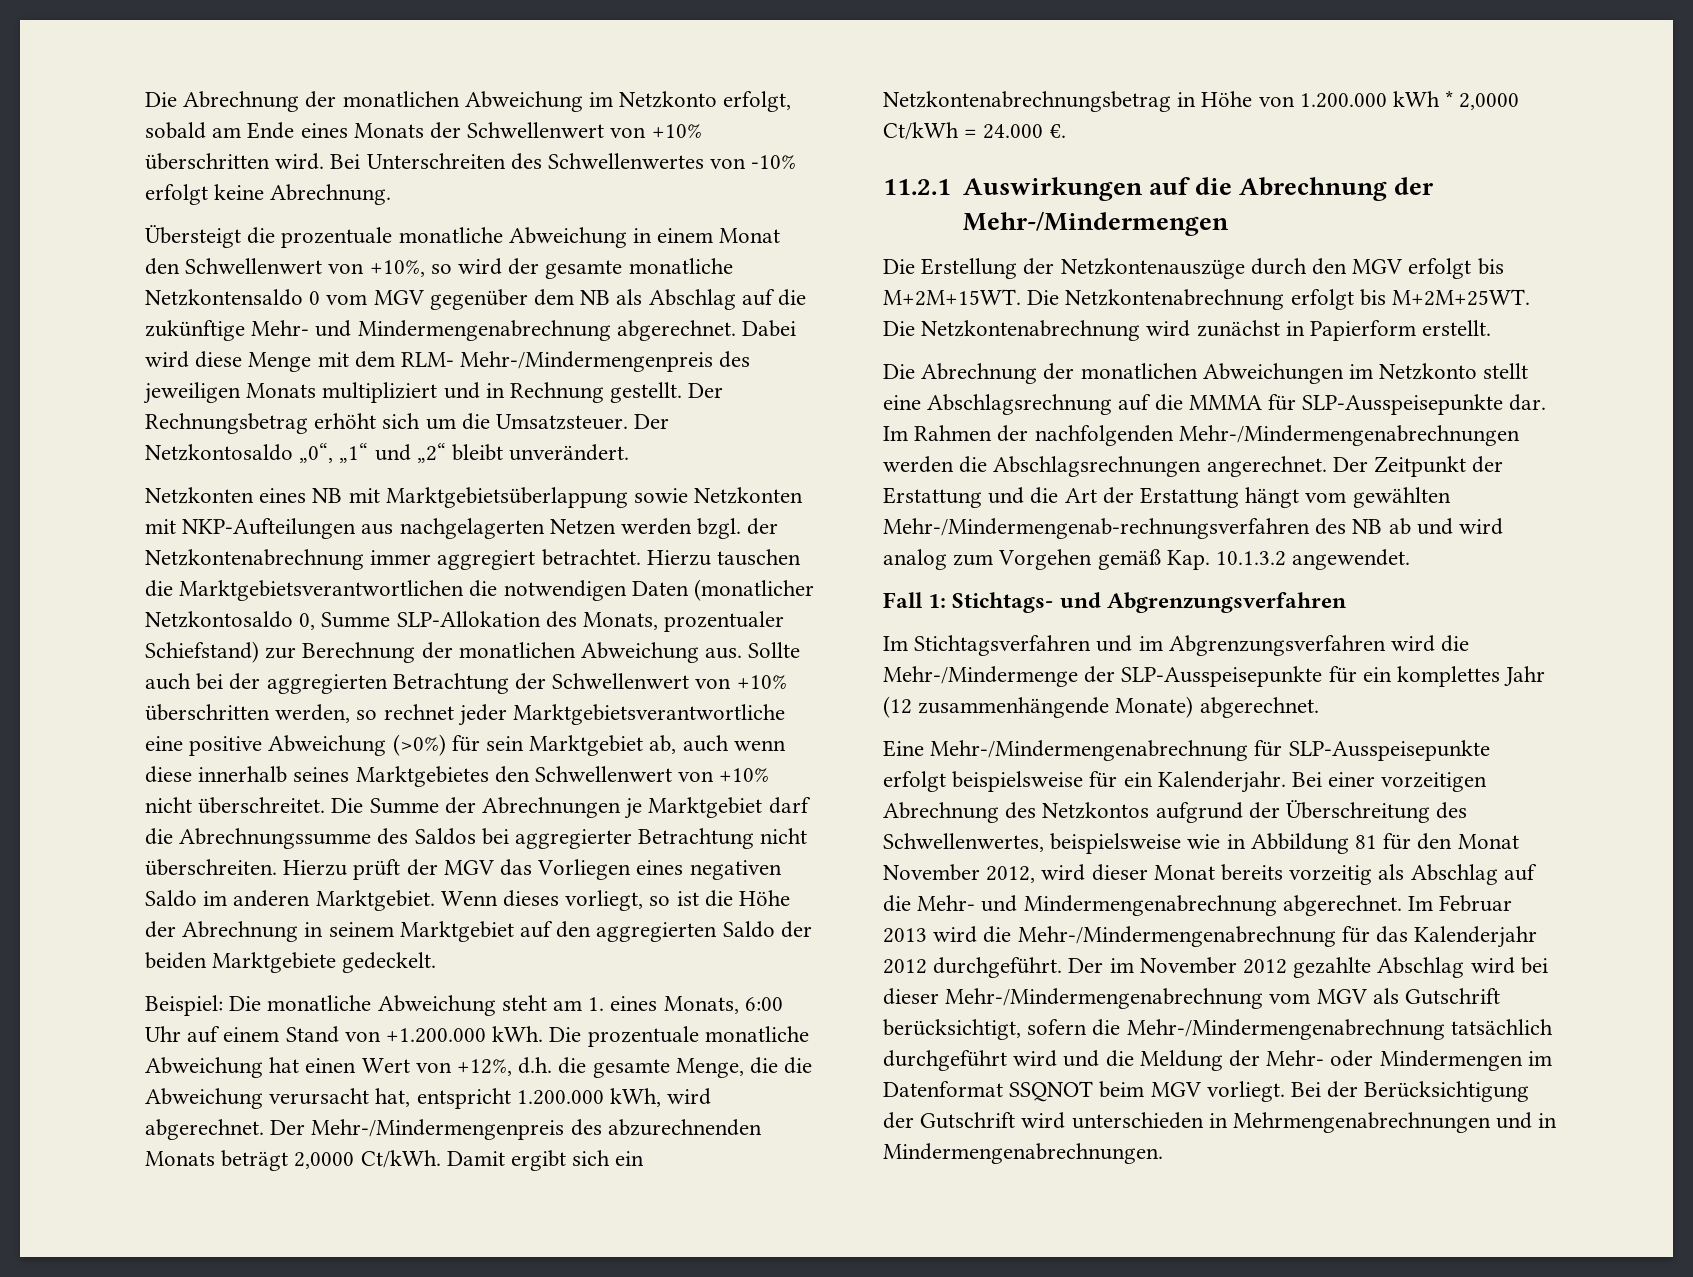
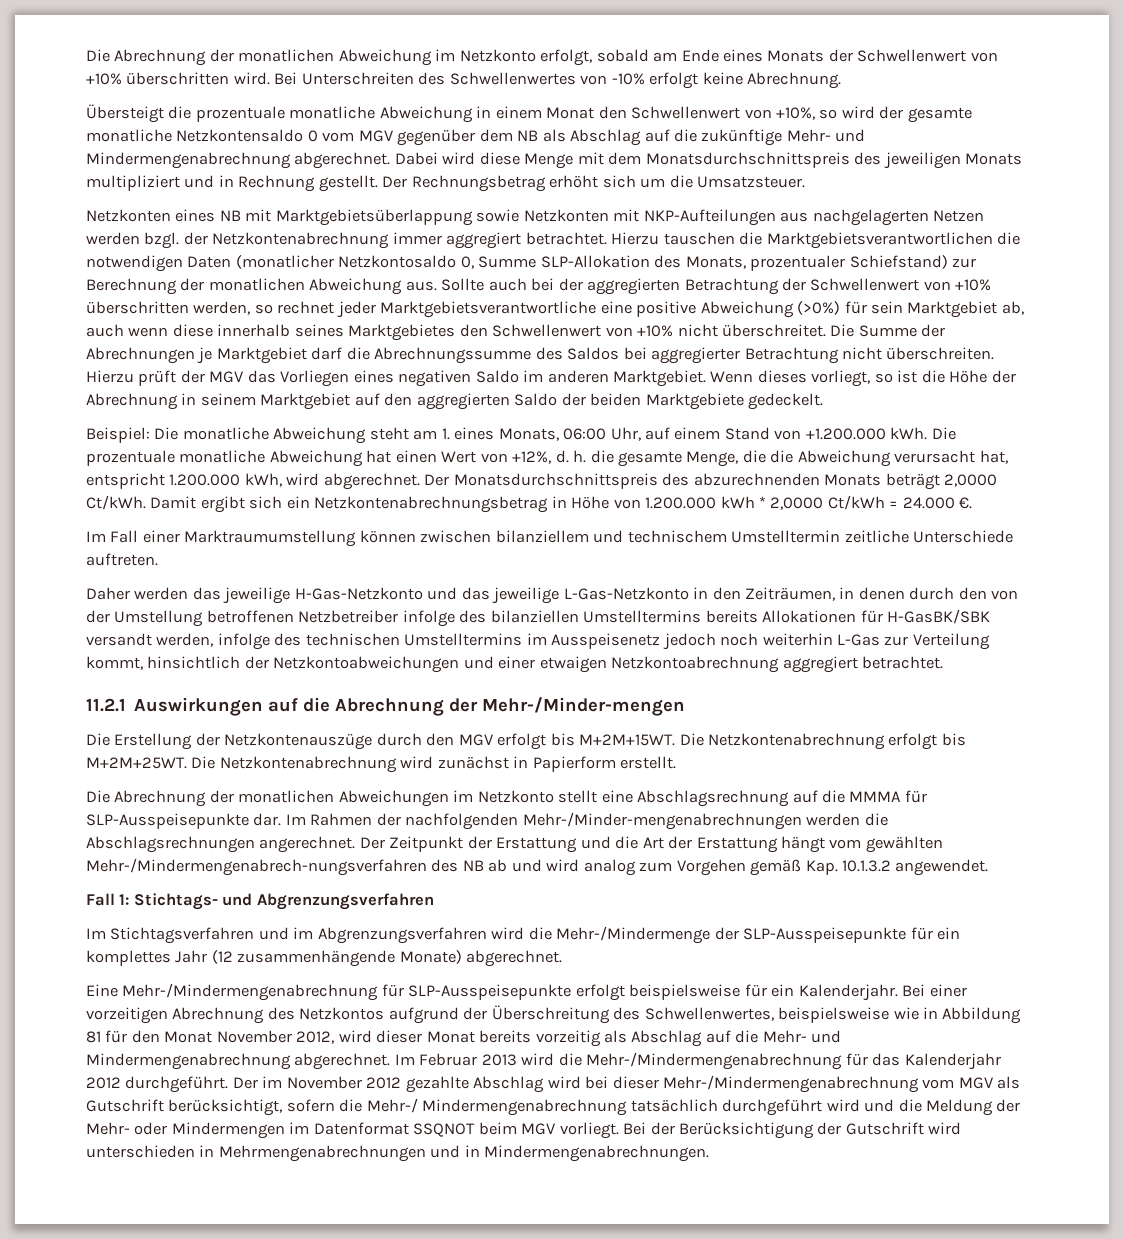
[401,351,714,372] RLM- Mehr-/Mindermengenpreis -> [645,152,850,168] Monatsdurchschnittspreis
[634,414,670,429] [145,443,630,463] Der Netzkontosaldo „0“, „1“ und „2“ bleibt unverändert. -> (806, 182) none
[744,997,783,1011] [145,1026,181,1042] 6:00 Uhr -> [563,427,641,441] 06:00 Uhr,
[518,1057,553,1074] d.h. -> [555,450,587,463] d. h.
[311,1119,565,1140] Mehr-/Mindermengenpreis -> [453,473,658,489] Monatsdurchschnittspreis
(1066, 131) none -> [86,530,1014,547] [86,553,158,566] [86,587,1019,604] [86,609,991,627] [86,633,990,650] [86,656,944,673] // Im Fall einer Marktraumumstellung können zwischen bilanziellem und technischem Umstelltermin zeitliche Unterschiede auftreten. // Daher werden das jeweilige H-Gas-Netzkonto und das jeweilige L-Gas-Netzkonto in den Zeiträumen, in denen durch den von der Umstellung betroffenen Netzbetreiber infolge des bilanziellen Umstelltermins bereits Allokationen für H-GasBK/SBK versandt werden, infolge des technischen Umstelltermins im Ausspeisenetz jedoch noch weiterhin L-Gas zur Verteilung kommt, hinsichtlich der Netzkontoabweichungen und einer etwaigen Netzkontoabrechnung aggregiert betrachtet.
[962,211,1229,236] Mehr-/Mindermengen -> [482,697,686,716] Mehr-/Minder-mengen
[1178,425,1520,446] Mehr-/Mindermengenabrechnungen -> [522,812,802,830] Mehr-/Minder-mengenabrechnungen
[883,518,1310,539] Mehr-/Mindermengenab-rechnungsverfahren -> [86,858,427,876] Mehr-/Mindermengenabrech-nungsverfahren
[1126,1019,1445,1040] Mehr-/Mindermengenabrechnung -> [366,1098,628,1116] Mehr-/ Mindermengenabrechnung

